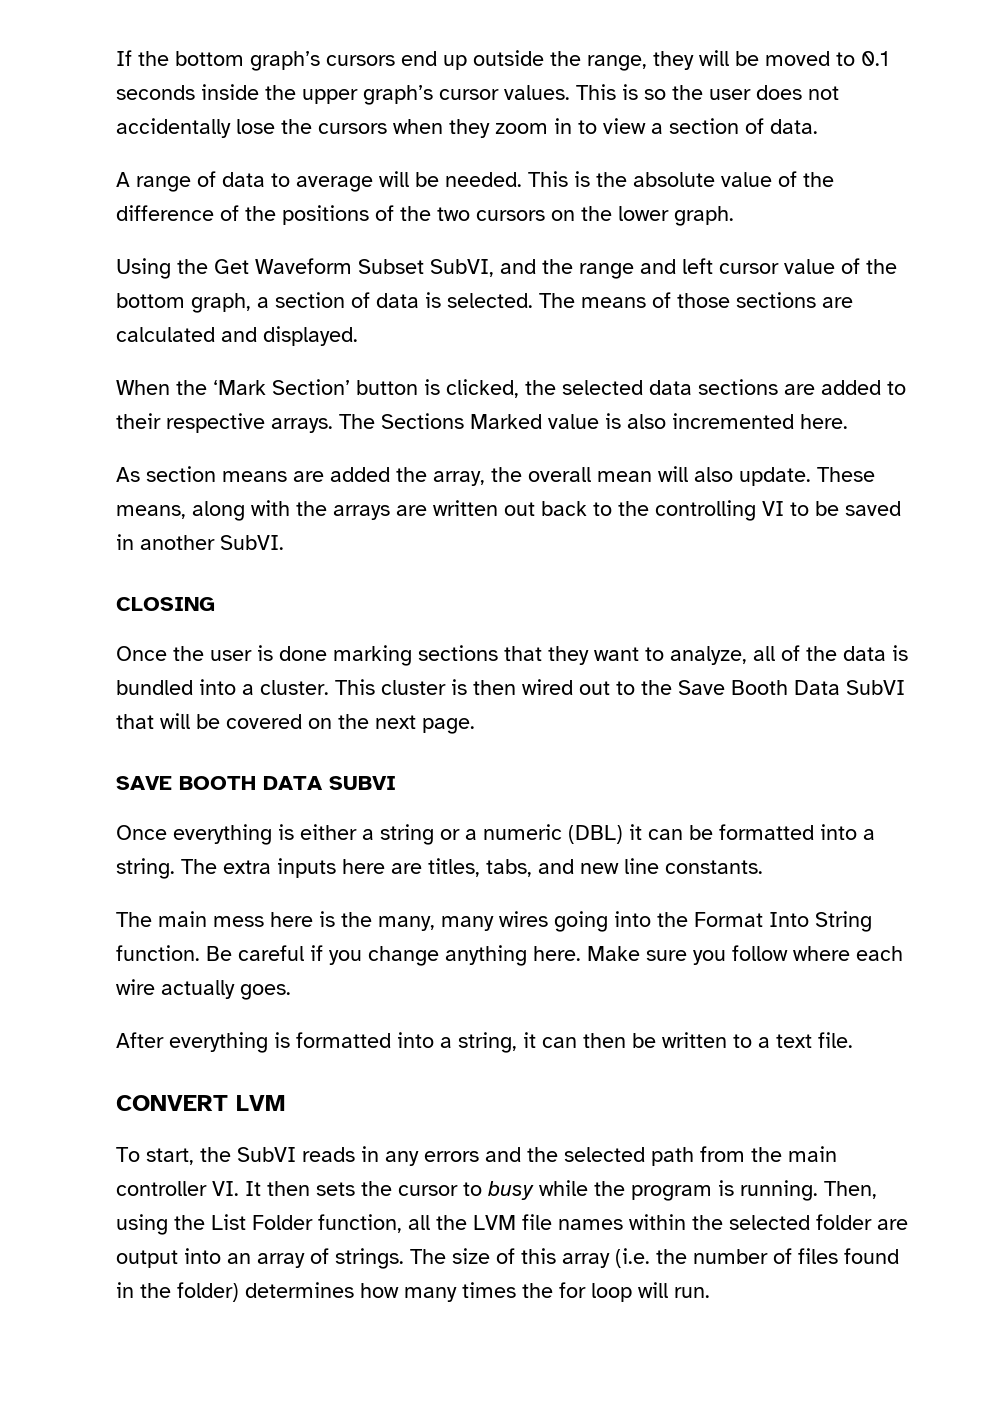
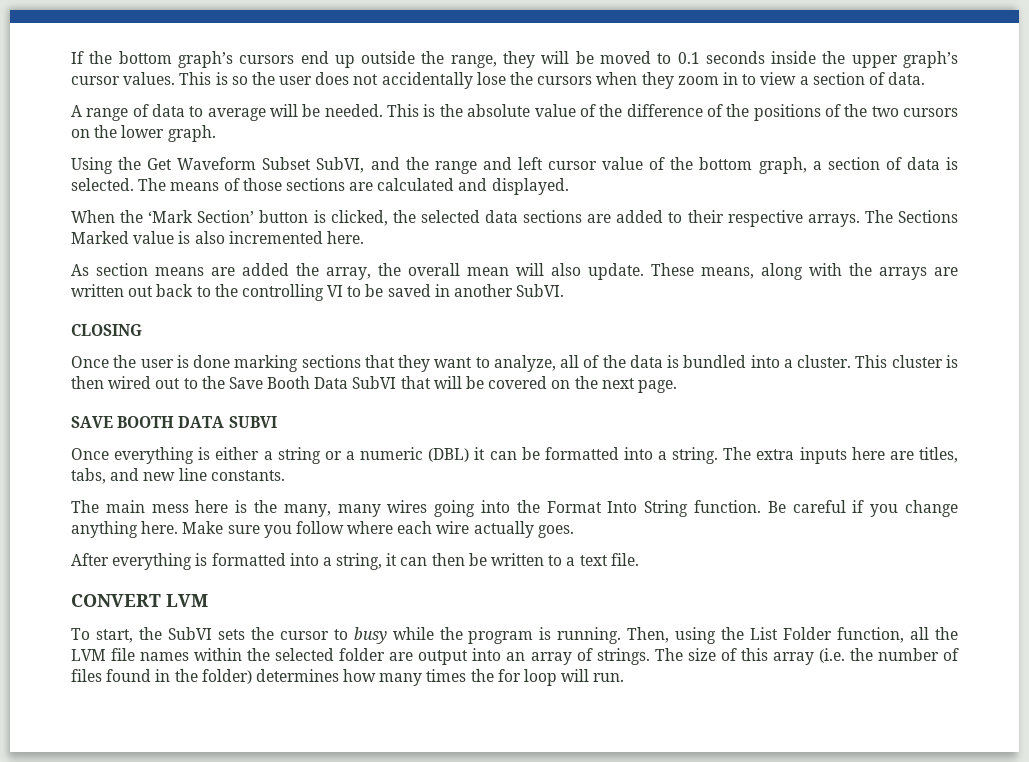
[302,1146,837,1166] [116,1181,310,1196] reads in any errors and the selected path from the main controller VI. It then -> (212, 633) none

